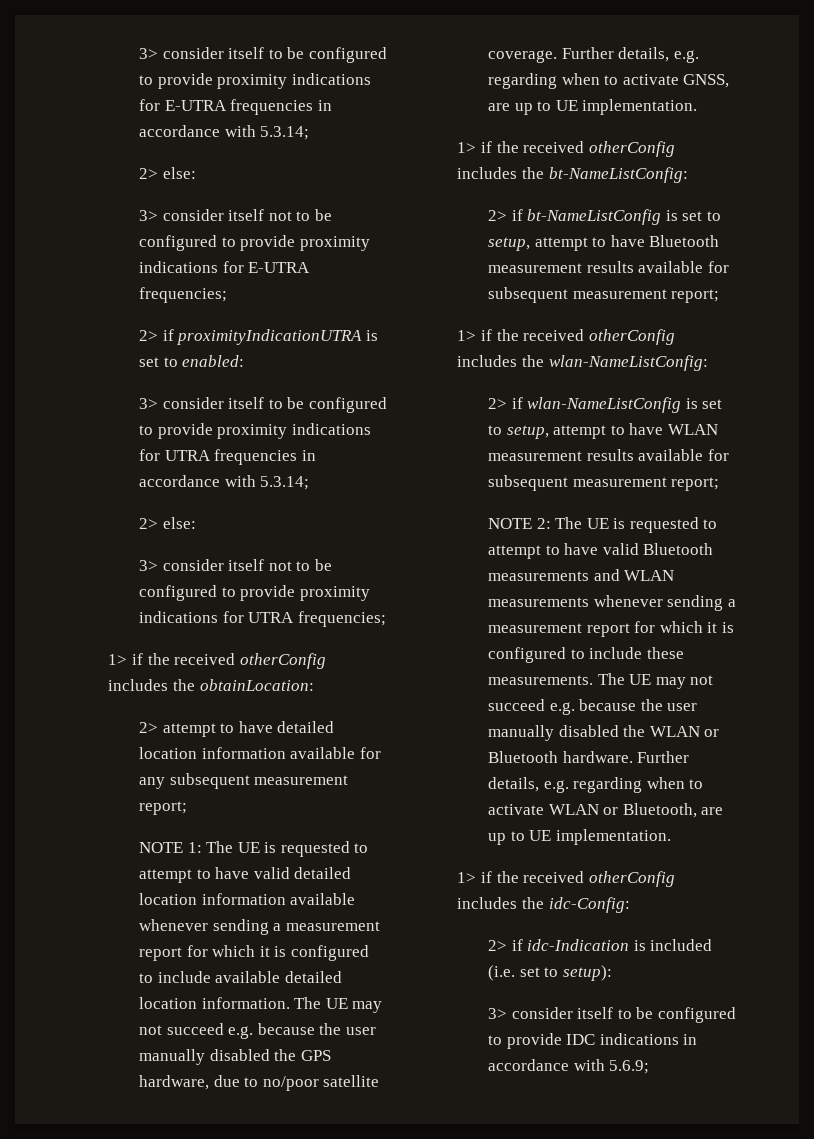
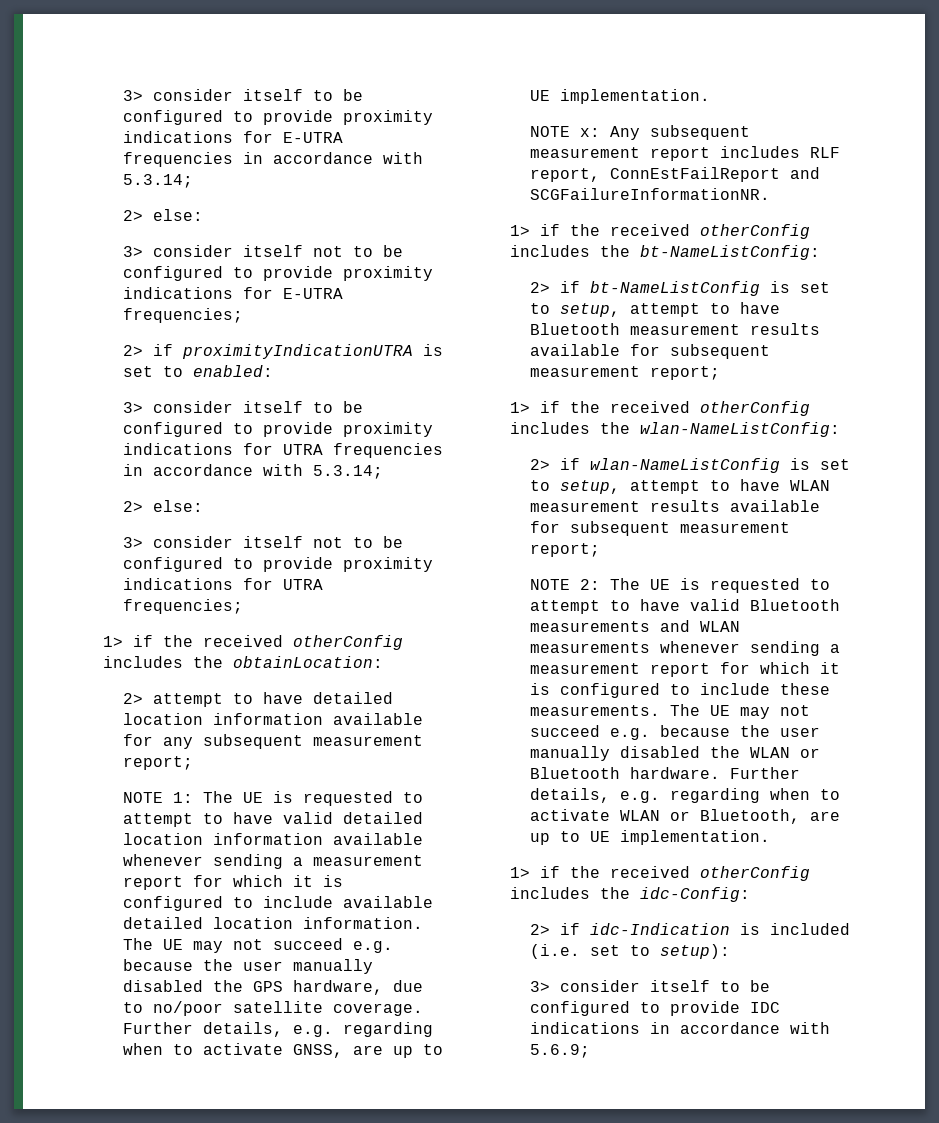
(698, 107) none -> [529,125,750,140] [529,146,840,161] [529,167,820,182] [529,188,770,200] // NOTE x: Any subsequent measurement report includes RLF report, ConnEstFailReport and SCGFailureInformationNR.

